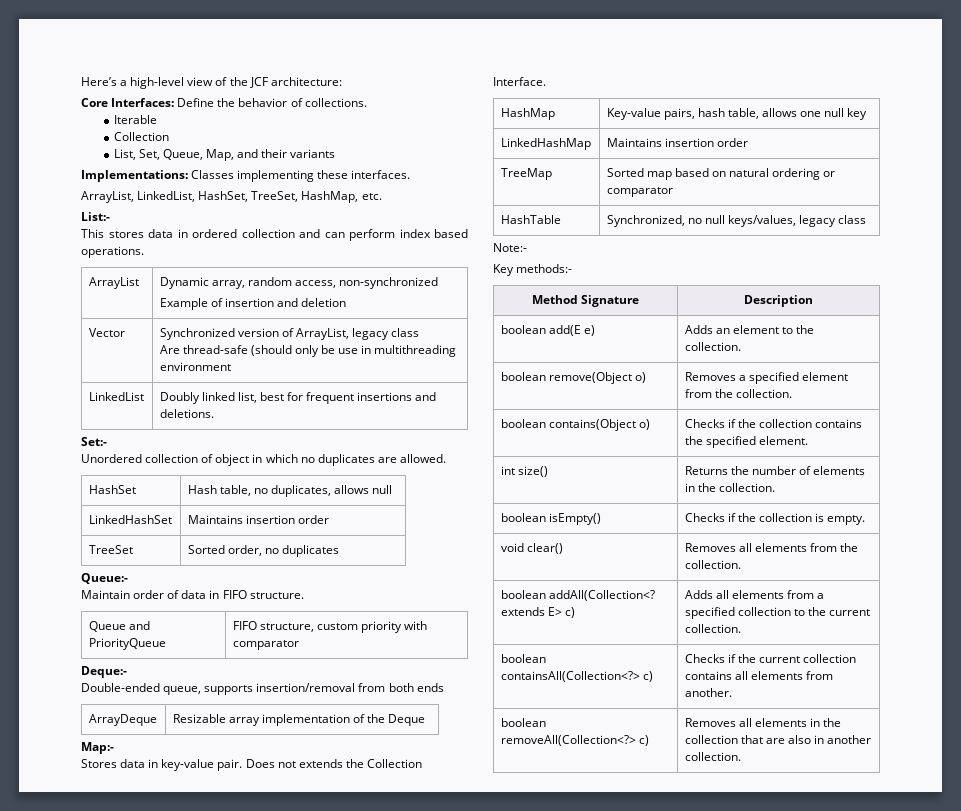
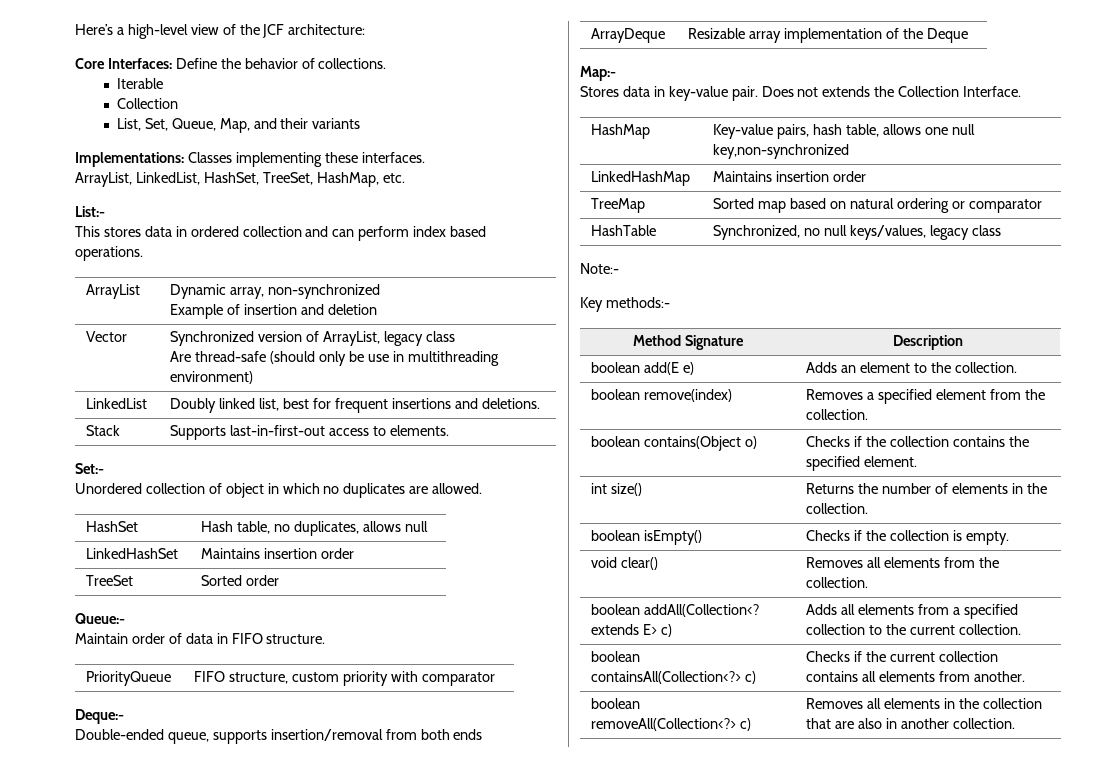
[247,277,336,288] random access, -> (265, 293) none
[159,362,231,371] environment -> [170,371,254,384] environment)
(214, 413) none -> [86,425,121,436] [170,425,449,440] // Stack | Supports last-in-first-out access to elements.
[227,545,339,557] order, no duplicates -> [246,575,280,586] order
[88,621,150,632] Queue and -> (326, 639) none
[847,108,868,120] key -> [713,144,850,159] key,non-synchronized
[548,372,646,384] remove(Object o) -> [644,389,733,402] remove(index)

